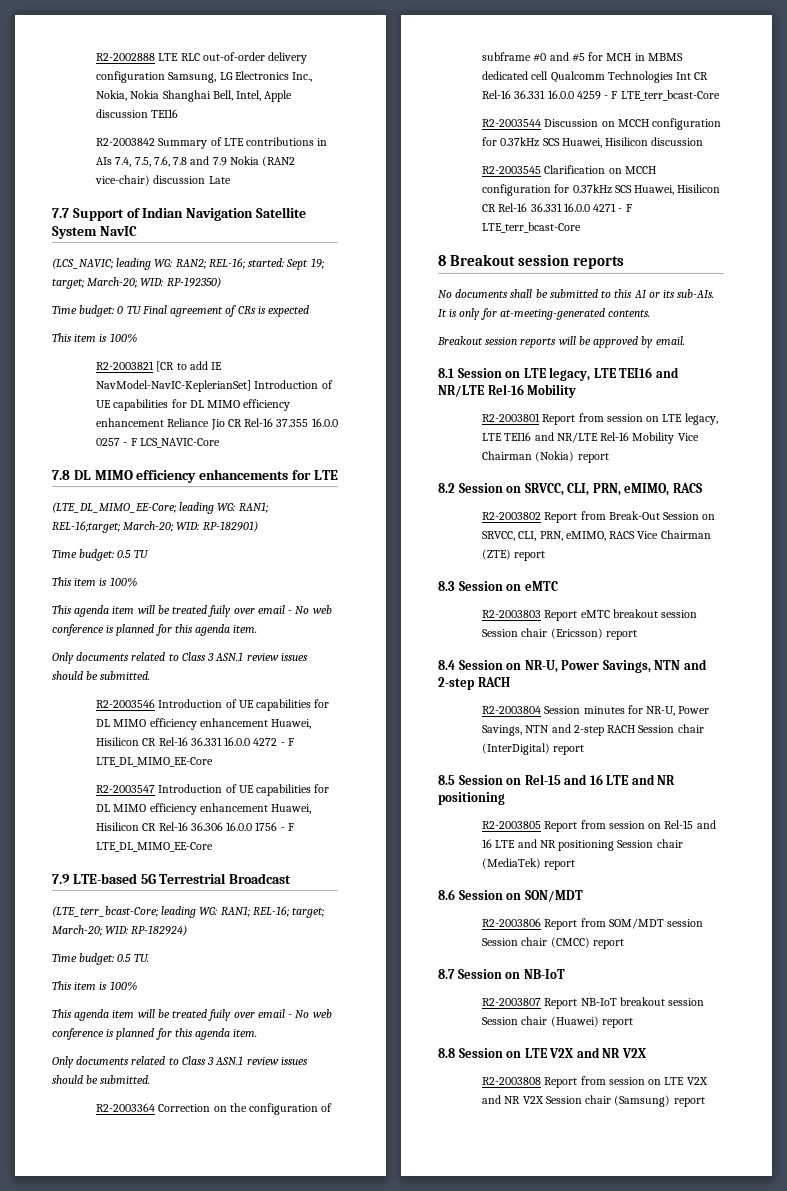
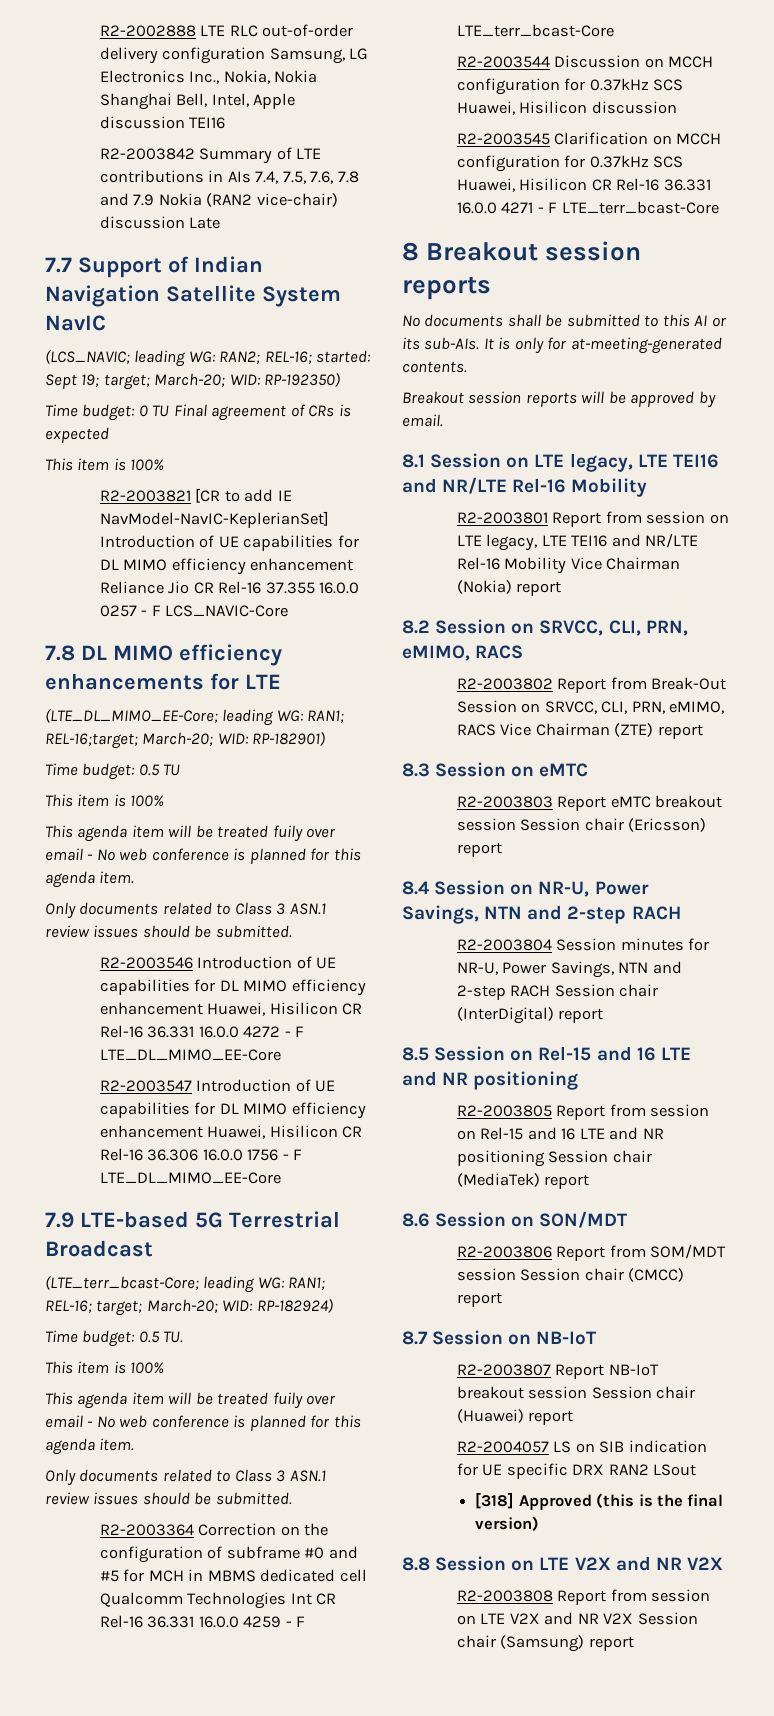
(633, 1023) none -> [457,1440,707,1453] [457,1463,697,1479] [475,1492,724,1510] [475,1516,540,1531] // R2-2004057 LS on SIB indication for UE specific DRX RAN2 LSout // [318] Approved (this is the final version)

